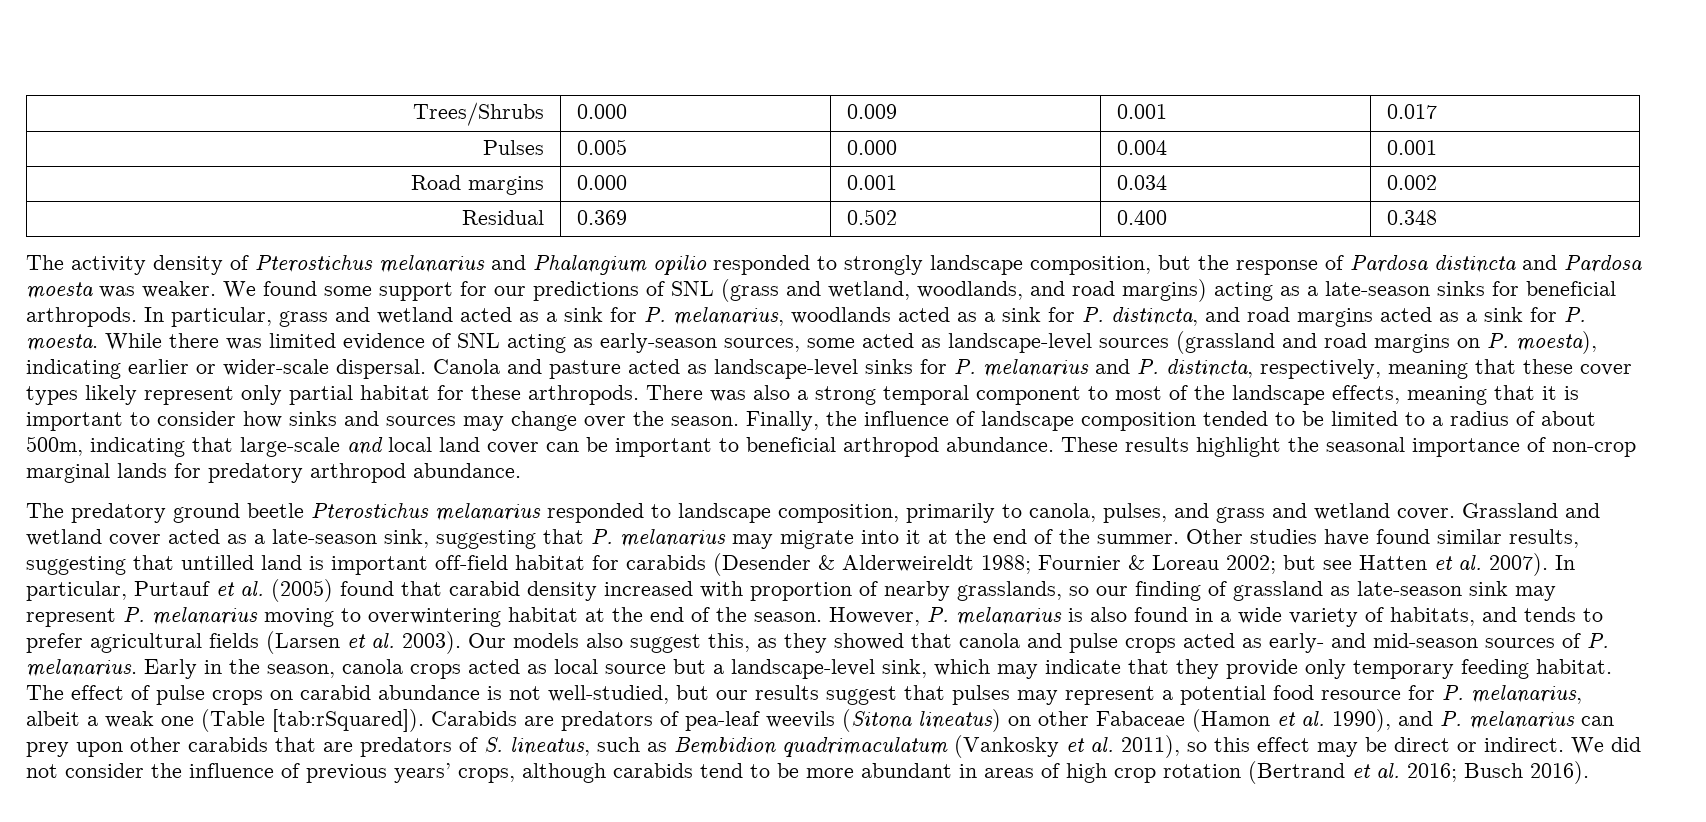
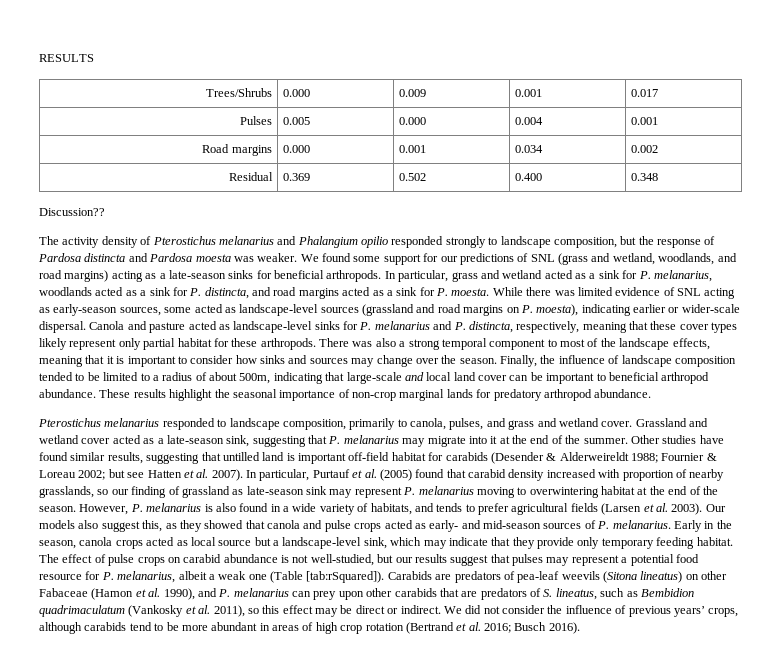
(413, 114) none -> [39,54,94,62] RESULTS //
(1437, 217) none -> [39,208,105,216] // Discussion??
[817,255,923,275] to strongly -> [445,236,498,248] strongly to
[26,503,304,523] The predatory ground beetle -> (652, 393) none

